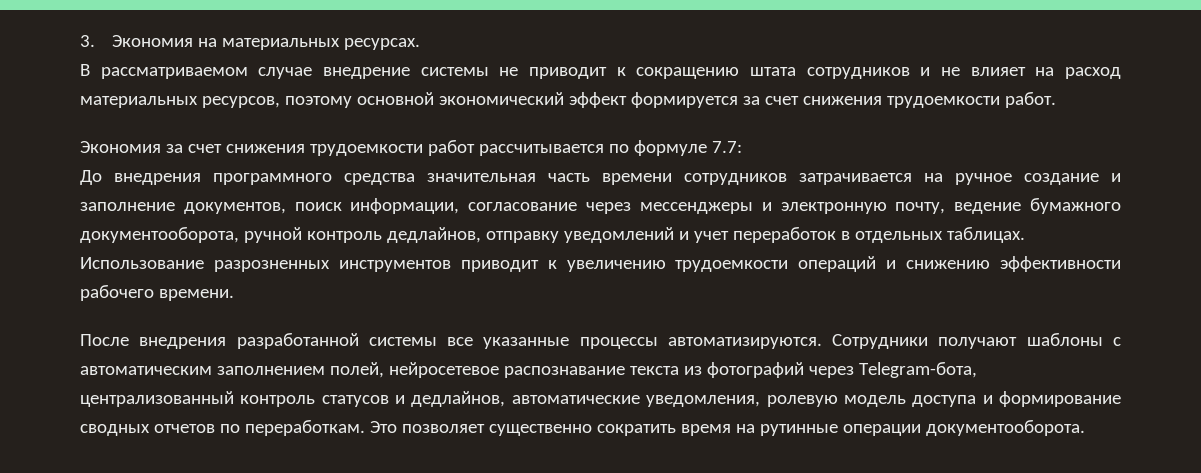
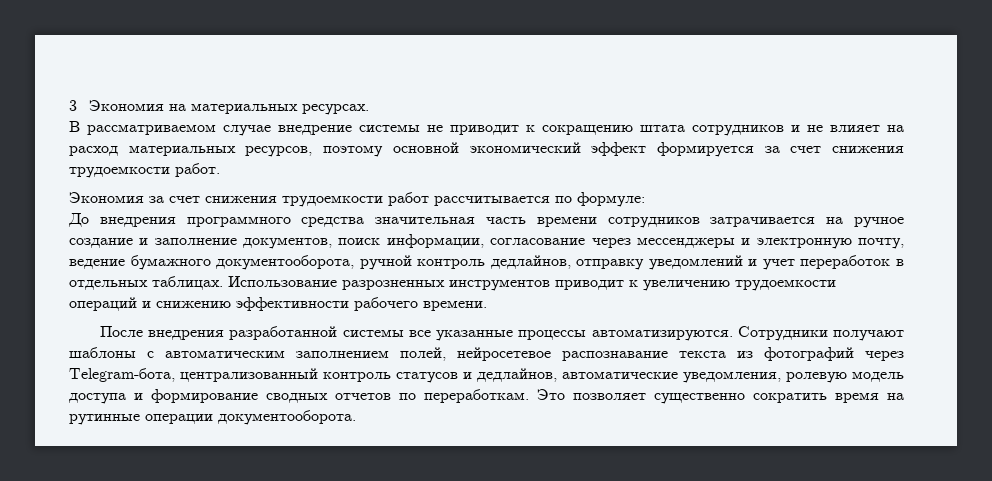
[80,35,95,47] 3. -> [69,100,77,111] 3
[633,140,742,156] формуле 7.7: -> [577,192,645,207] формуле:

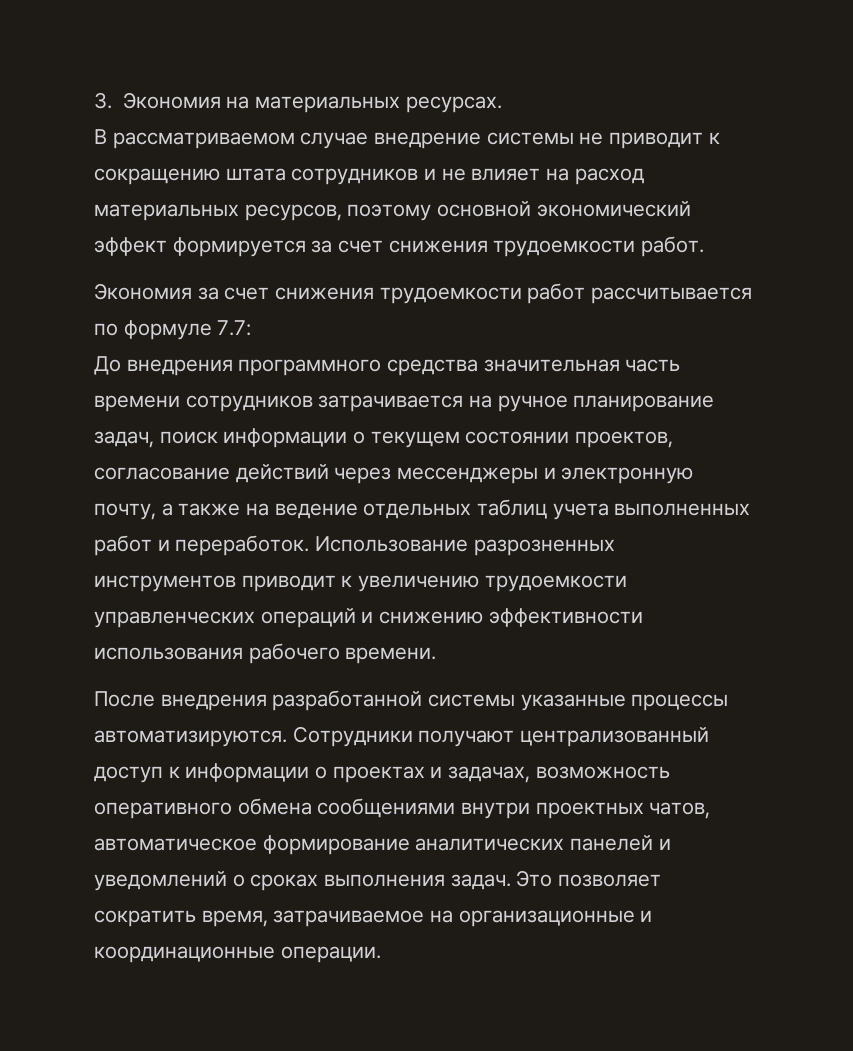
[69,100,77,111] 3 -> [94,92,112,109] 3.
[577,192,645,207] формуле: -> [123,320,252,340] формуле 7.7:
[69,234,586,249] создание и заполнение документов, поиск информации, согласование -> [573,395,715,412] [94,428,674,448] [94,464,329,483] планирование задач, поиск информации о текущем состоянии проектов, согласование действий
[69,255,904,270] [69,276,223,290] ведение бумажного документооборота, ручной контроль дедлайнов, отправку уведомлений и учет переработок в отдельных таблицах. -> [161,499,751,520] [94,535,310,556] а также на ведение отдельных таблиц учета выполненных работ и переработок.
(836, 285) none -> [94,611,255,628] управленческих
(349, 304) none -> [94,647,243,660] использования
[408,330,431,337] все -> (516, 700) none
[69,347,904,361] [69,368,904,383] [69,389,904,404] [69,410,356,425] шаблоны с автоматическим заполнением полей, нейросетевое распознавание текста из фотографий через Telegram-бота, централизованный контроль статусов и дедлайнов, автоматические уведомления, ролевую модель доступа и формирование сводных отчетов по переработкам. Это позволяет существенно сократить время на рутинные операции документооборота. -> [520,727,710,747] [94,763,670,783] [94,798,711,819] [94,835,671,855] [94,870,662,891] [94,910,653,927] [94,946,381,963] централизованный доступ к информации о проектах и задачах, возможность оперативного обмена сообщениями внутри проектных чатов, автоматическое формирование аналитических панелей и уведомлений о сроках выполнения задач. Это позволяет сократить время, затрачиваемое на организационные и координационные операции.

